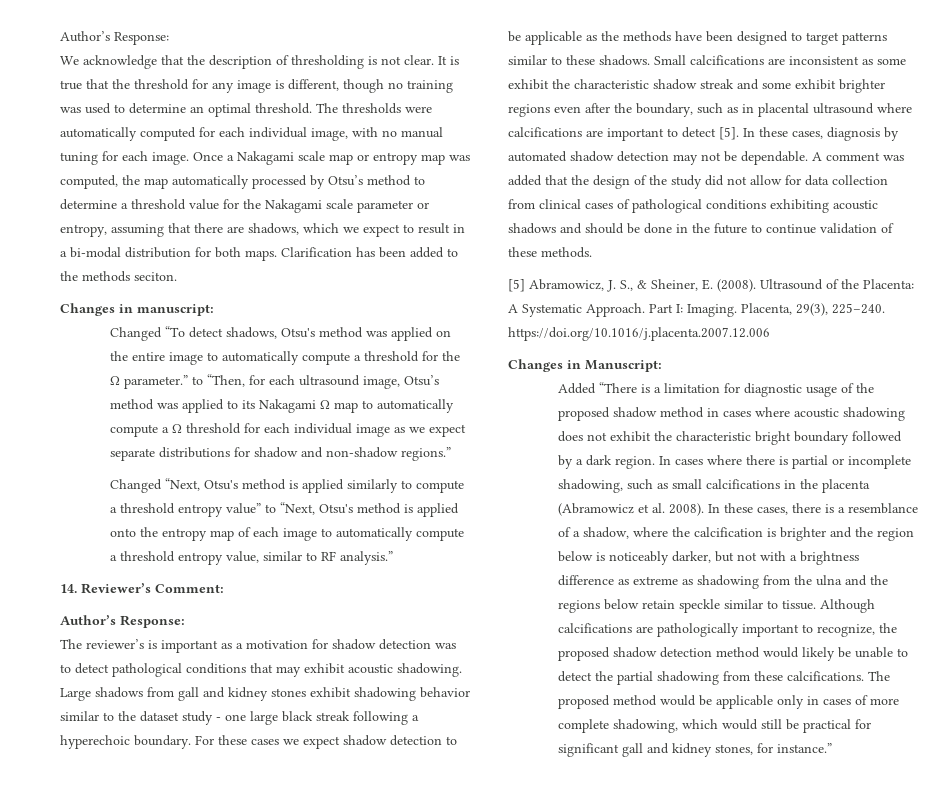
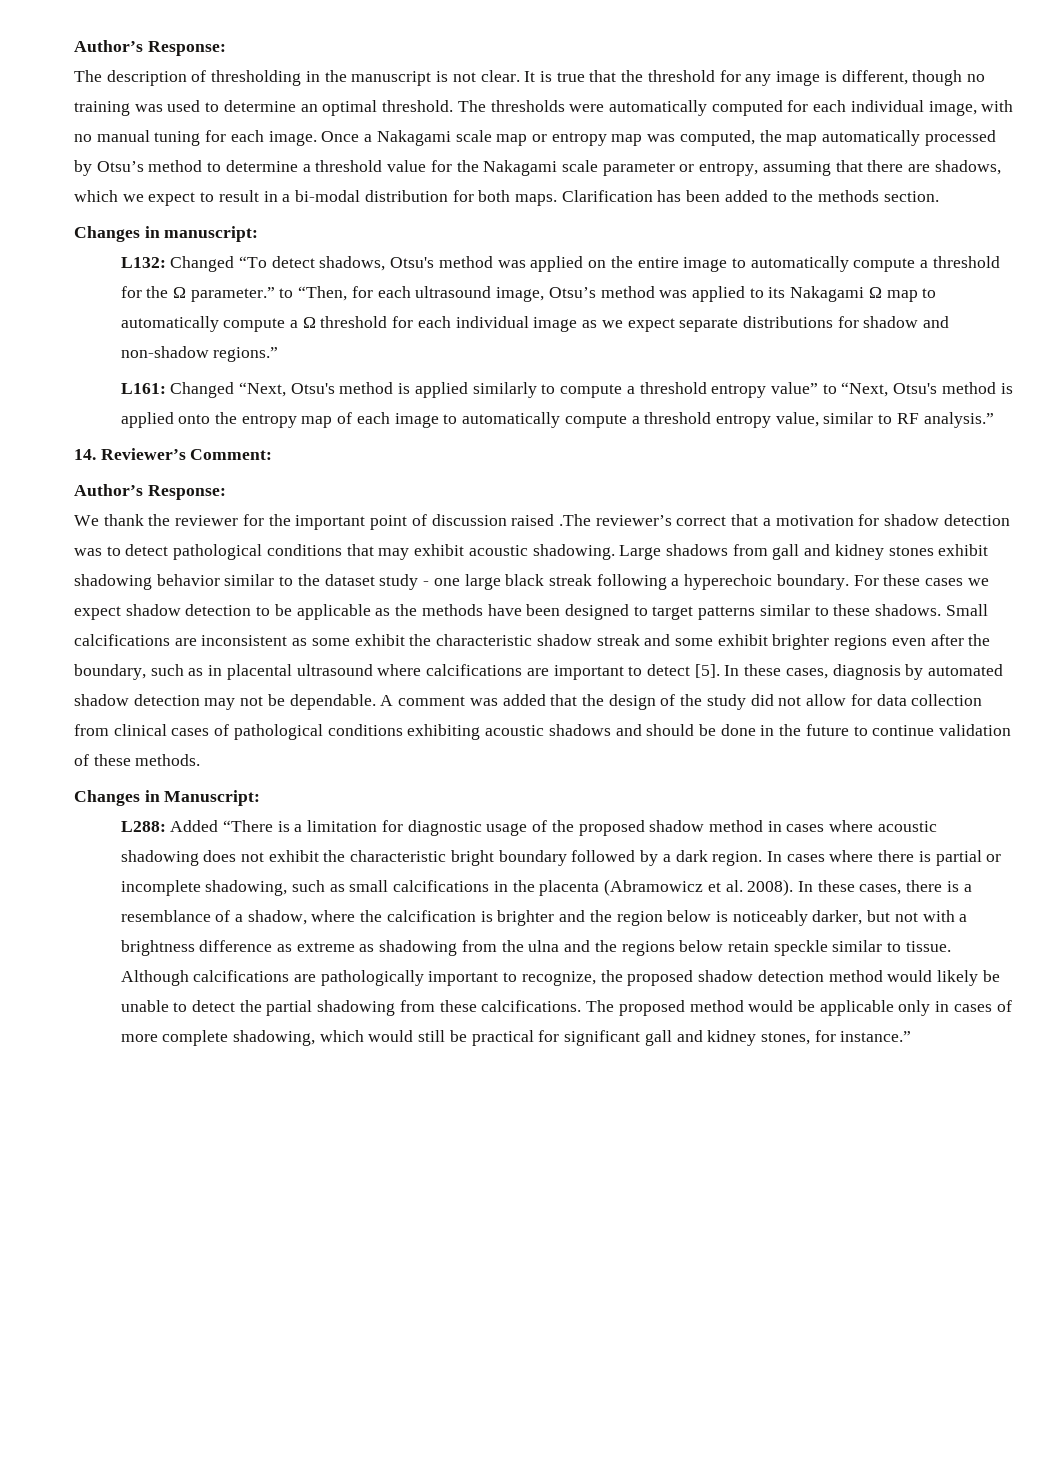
[60,31,169,45] [60,55,364,69] Author’s Response: // We acknowledge that the description of thresholding -> [74,40,226,56] [74,70,432,86] Author’s Response: // The description of thresholding in the manuscript
[134,272,177,281] seciton. -> [883,191,939,202] section.
(214, 310) none -> [120,257,166,268] L132:
(451, 454) none -> [120,383,166,394] L161:
[60,639,232,653] The reviewer’s is important as -> [74,514,759,530] We thank the reviewer for the important point of discussion raised .The reviewer’s correct that
[508,279,914,292] [508,303,885,317] [508,327,770,341] // [5] Abramowicz, J. S., & Sheiner, E. (2008). Ultrasound of the Placenta: A Systematic Approach. Part I: Imaging. Placenta, 29(3), 225–240. https://doi.org/10.1016/j.placenta.2007.12.006 -> (201, 760) none
(662, 366) none -> [120,821,166,832] L288:

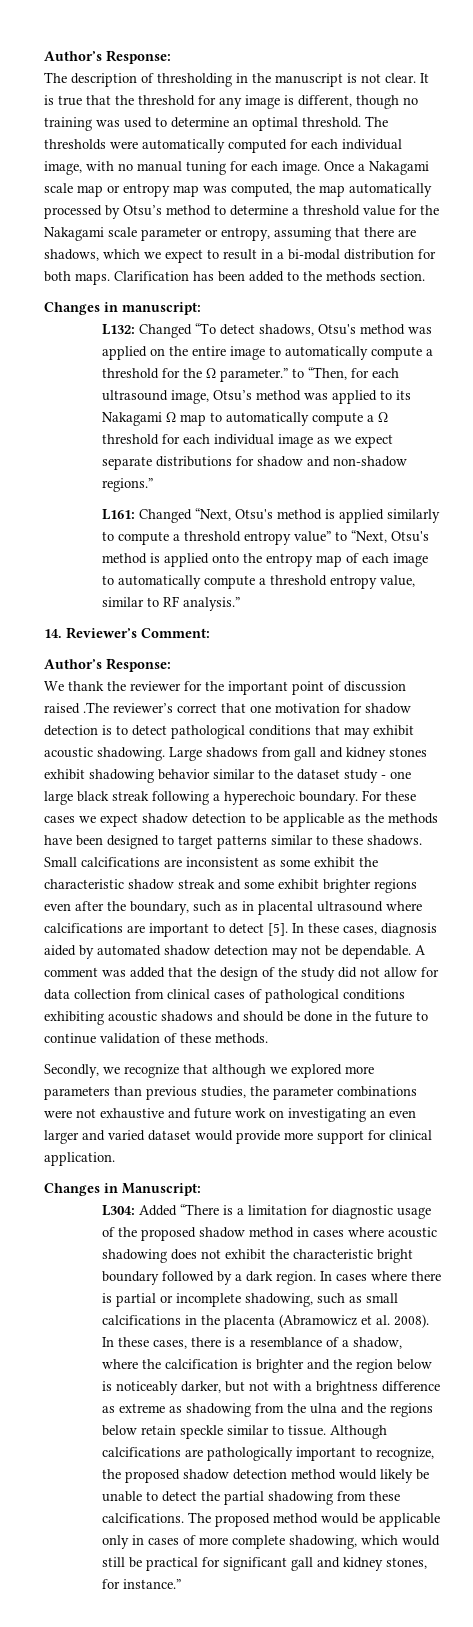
[762,518,771,526] a -> [250,705,271,713] one
[74,548,102,556] was -> [102,725,112,735] is
(901, 672) none -> [44,945,76,956] aided
(201, 760) none -> [44,1064,374,1078] [44,1086,417,1100] [44,1108,416,1122] [44,1130,432,1144] [44,1152,115,1166] // Secondly, we recognize that although we explored more parameters than previous studies, the parameter combinations were not exhaustive and future work on investigating an even larger and varied dataset would provide more support for clinical application.
[120,821,166,832] L288: -> [101,1205,135,1216] L304:

